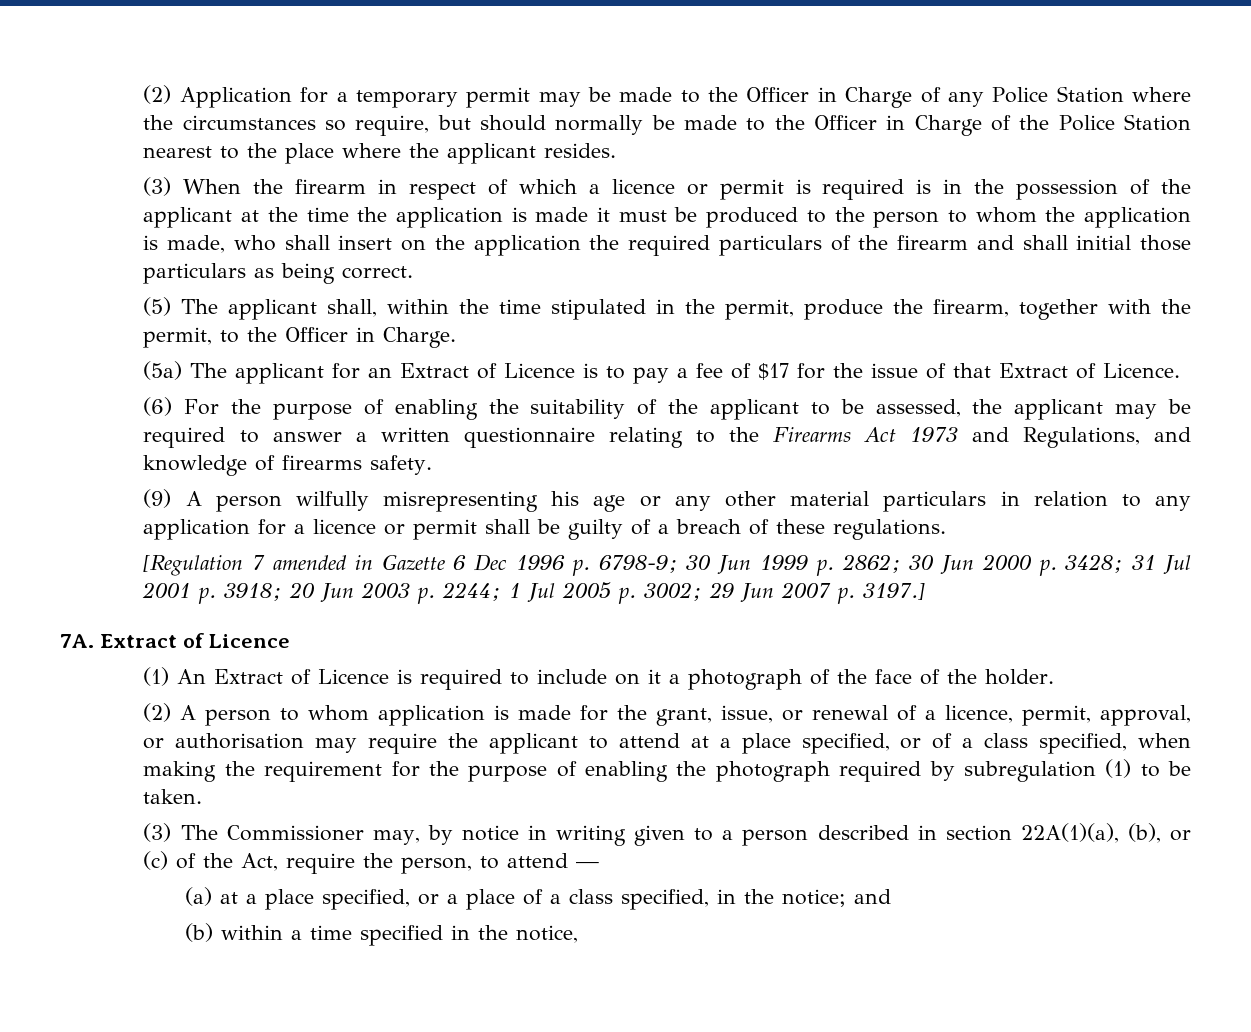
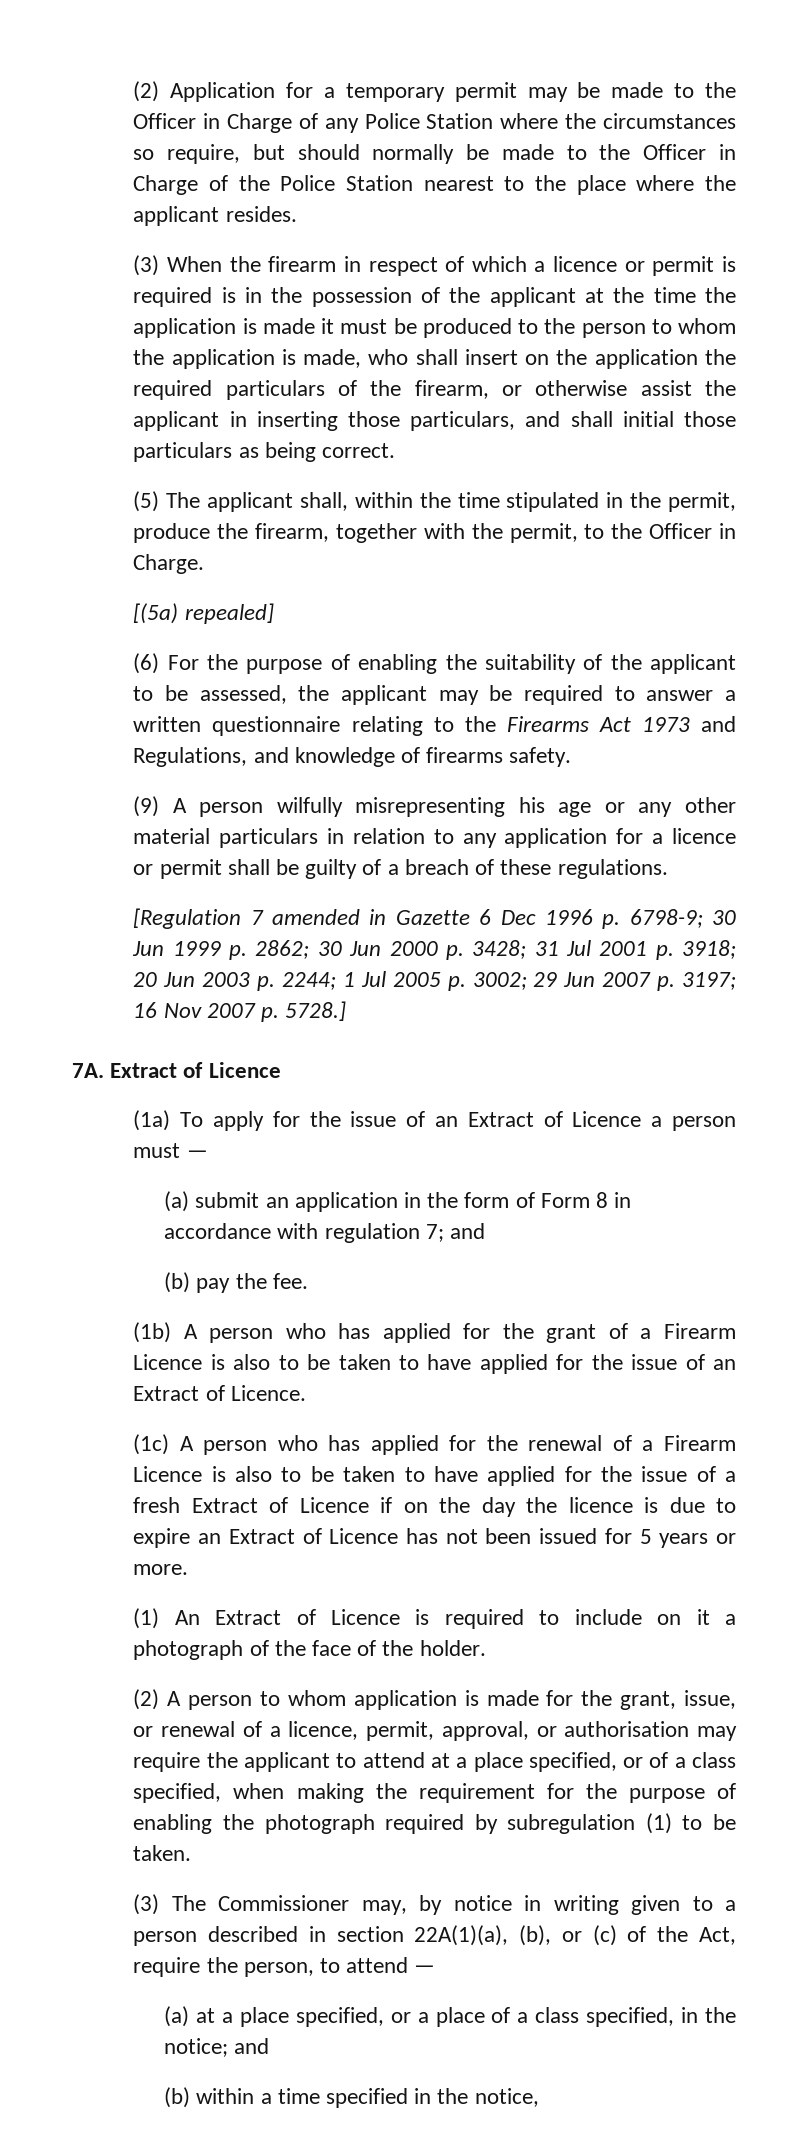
[897,235,969,250] firearm -> [414,380,736,399] [133,411,516,431] firearm, or otherwise assist the applicant in inserting those particulars,
[143,361,1181,384] (5a) The applicant for an Extract of Licence is to pay a fee of $17 for the issue of that Extract of Licence. -> [133,603,274,624] [(5a) repealed]
[863,582,926,600] [60,633,291,648] 3197.] // 7A. Extract of Licence -> [682,972,737,990] [133,1001,347,1022] [72,1062,281,1078] [133,1110,737,1131] [133,1143,208,1158] [164,1191,632,1212] [164,1223,485,1243] [164,1272,308,1293] [133,1322,736,1343] [133,1354,736,1374] [133,1385,306,1401] [133,1434,736,1455] [133,1466,736,1486] [133,1497,736,1517] [133,1528,736,1548] [133,1564,189,1575] 3197; 16 Nov 2007 p. 5728.] // 7A. Extract of Licence // (1a) To apply for the issue of an Extract of Licence a person must — // (a) submit an application in the form of Form 8 in accordance with regulation 7; and // (b) pay the fee. // (1b) A person who has applied for the grant of a Firearm Licence is also to be taken to have applied for the issue of an Extract of Licence. // (1c) A person who has applied for the renewal of a Firearm Licence is also to be taken to have applied for the issue of a fresh Extract of Licence if on the day the licence is due to expire an Extract of Licence has not been issued for 5 years or more.

